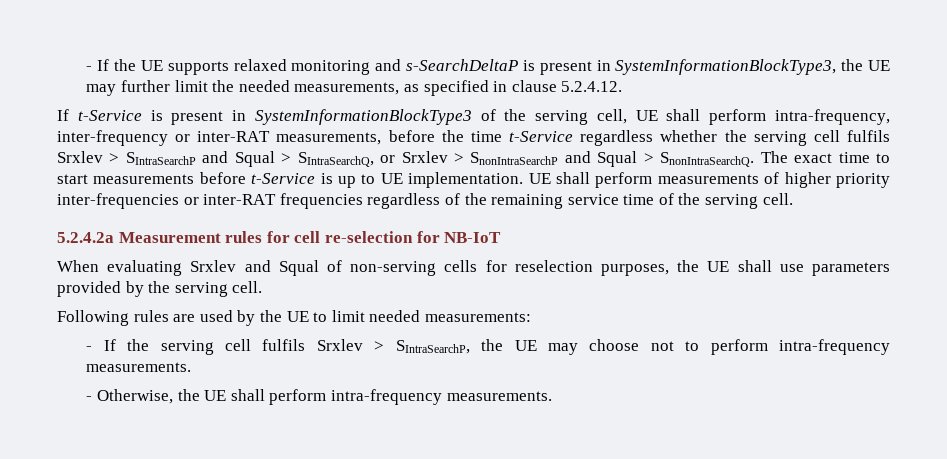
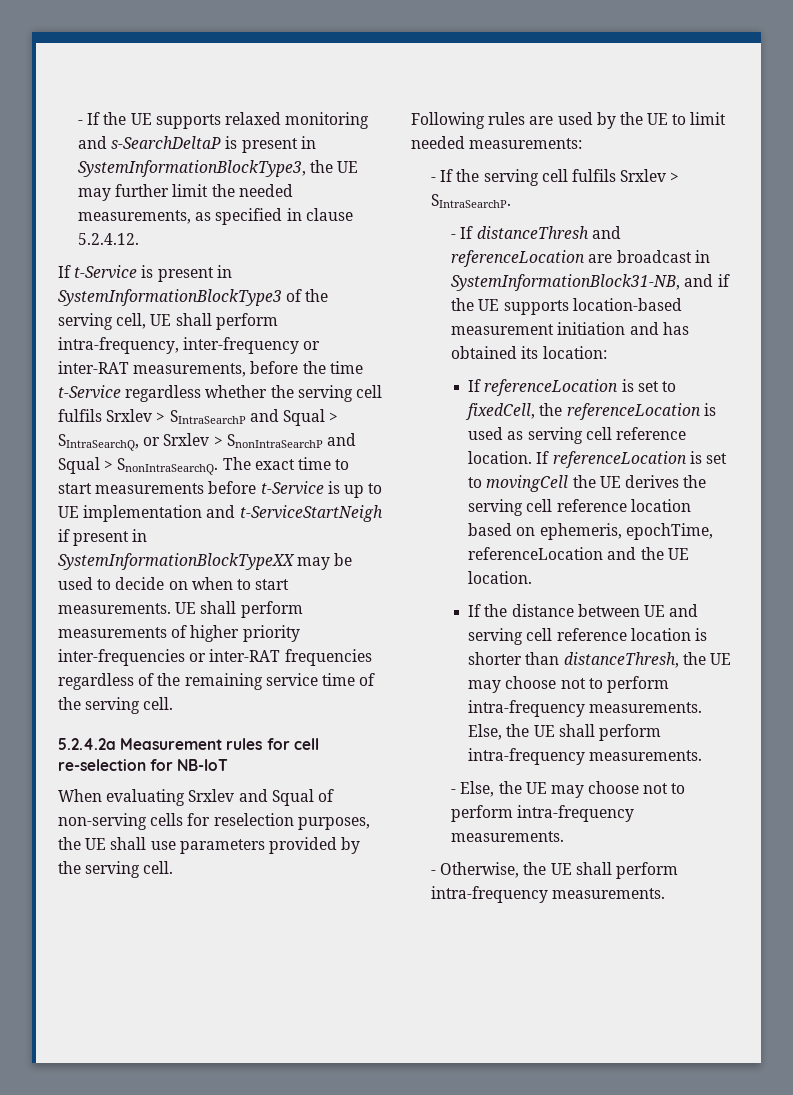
[408,172,524,188] implementation. -> [83,505,383,522] [58,529,148,546] [58,553,353,570] [58,577,290,590] [58,603,171,614] implementation and t-ServiceStartNeigh if present in SystemInformationBlockTypeXX may be used to decide on when to start measurements.
[395,340,470,354] SIntraSearchP, -> [431,194,512,208] [451,226,621,239] [451,250,710,267] [451,274,730,291] [451,298,682,315] [451,322,689,335] [451,346,607,359] [468,379,676,396] [465,403,716,420] [468,427,686,444] [468,451,727,468] [468,475,707,492] [468,499,691,516] [468,523,713,540] [468,547,689,560] [468,571,533,584] [468,604,699,617] [468,628,707,645] [468,652,731,668] [468,676,669,693] [468,700,703,717] [468,724,661,741] [468,748,703,765] [451,781,495,797] SIntraSearchP. // - If distanceThresh and referenceLocation are broadcast in SystemInformationBlock31-NB, and if the UE supports location-based measurement initiation and has obtained its location: // If referenceLocation is set to fixedCell, the referenceLocation is used as serving cell reference location. If referenceLocation is set to movingCell the UE derives the serving cell reference location based on ephemeris, epochTime, referenceLocation and the UE location. // If the distance between UE and serving cell reference location is shorter than distanceThresh, the UE may choose not to perform intra-frequency measurements. Else, the UE shall perform intra-frequency measurements. // - Else,

